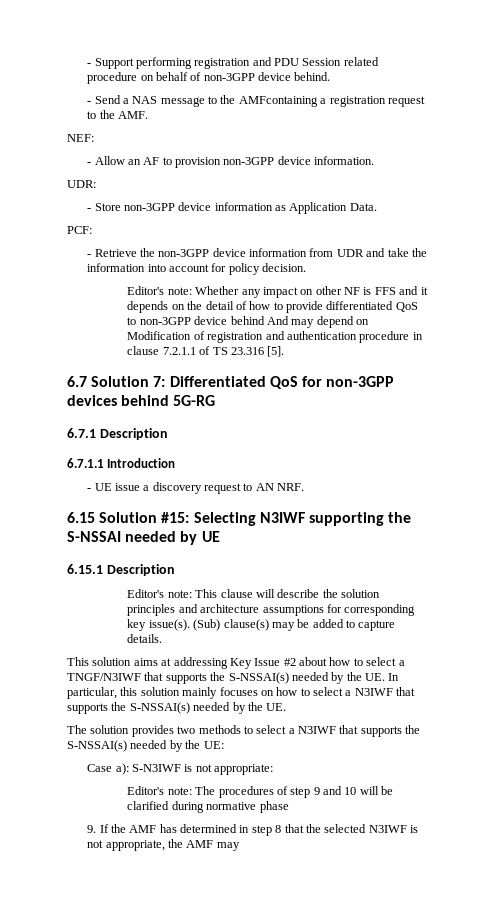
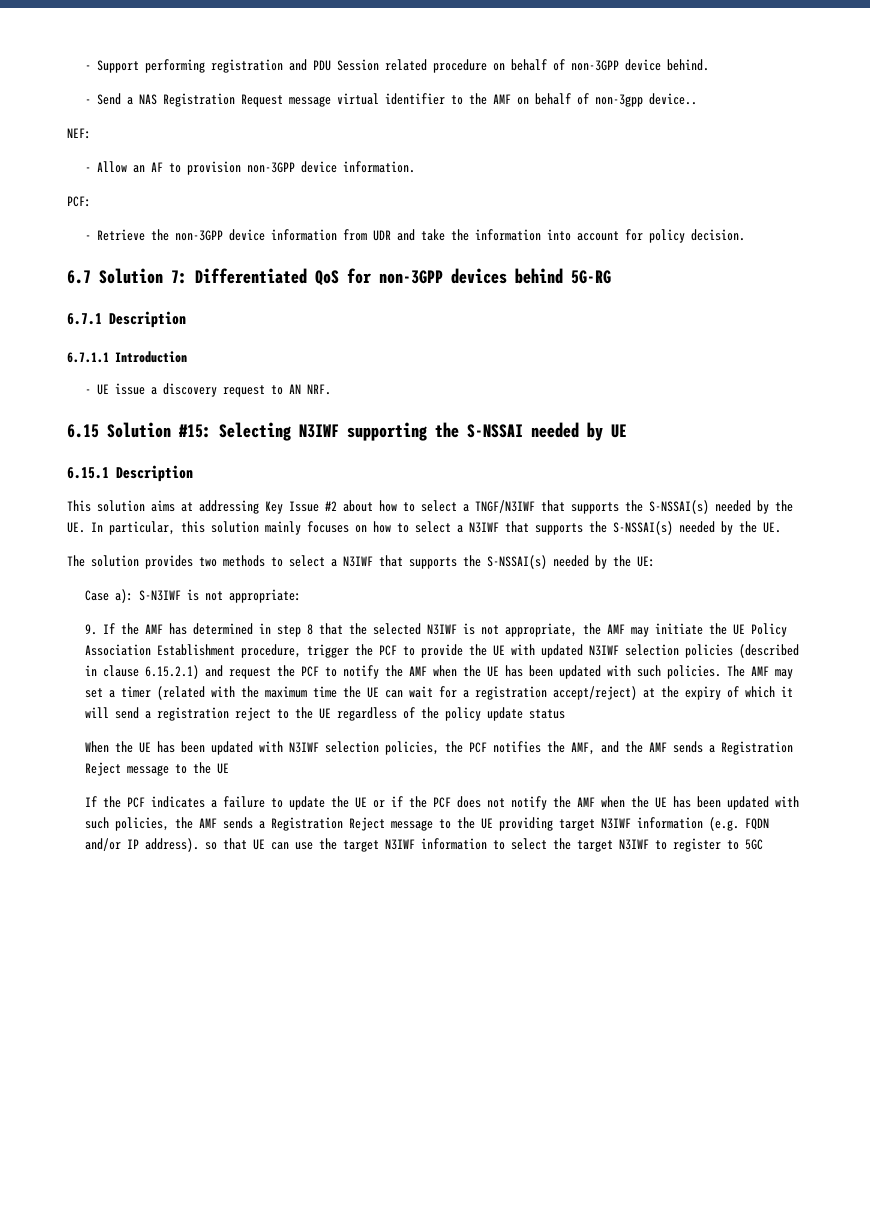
[160,95,425,107] [87,110,148,119] message to the AMFcontaining a registration request to the AMF. -> [162,93,697,107] Registration Request message virtual identifier to the AMF on behalf of non-3gpp device..
[67,180,96,188] [87,202,377,214] // UDR: // - Store non-3GPP device information as Application Data. -> (415, 167) none
[127,286,428,298] [127,301,418,313] [127,316,370,328] [127,331,423,343] [127,346,285,357] // Editor's note: Whether any impact on other NF is FFS and it depends on the detail of how to provide differentiated QoS to non-3GPP device behind And may depend on Modification of registration and authentication procedure in clause 7.2.1.1 of TS 23.316 [5]. -> (745, 235) none
[127,589,381,598] [127,604,416,616] [127,619,396,631] [127,634,163,643] // Editor's note: This clause will describe the solution principles and architecture assumptions for corresponding key issue(s). (Sub) clause(s) may be added to capture details. -> (193, 473) none
[127,786,394,798] [127,801,289,813] // Editor's note: The procedures of step 9 and 10 will be clarified during normative phase -> (301, 596) none
(240, 846) none -> [654,623,787,637] [84,644,799,658] [84,665,793,679] [84,686,793,700] [84,707,565,721] [84,741,793,755] [84,762,229,776] [84,796,799,810] [84,817,769,831] [84,838,763,852] initiate the UE Policy Association Establishment procedure, trigger the PCF to provide the UE with updated N3IWF selection policies (described in clause 6.15.2.1) and request the PCF to notify the AMF when the UE has been updated with such policies. The AMF may set a timer (related with the maximum time the UE can wait for a registration accept/reject) at the expiry of which it will send a registration reject to the UE regardless of the policy update status // When the UE has been updated with N3IWF selection policies, the PCF notifies the AMF, and the AMF sends a Registration Reject message to the UE // If the PCF indicates a failure to update the UE or if the PCF does not notify the AMF when the UE has been updated with such policies, the AMF sends a Registration Reject message to the UE providing target N3IWF information (e.g. FQDN and/or IP address). so that UE can use the target N3IWF information to select the target N3IWF to register to 5GC

